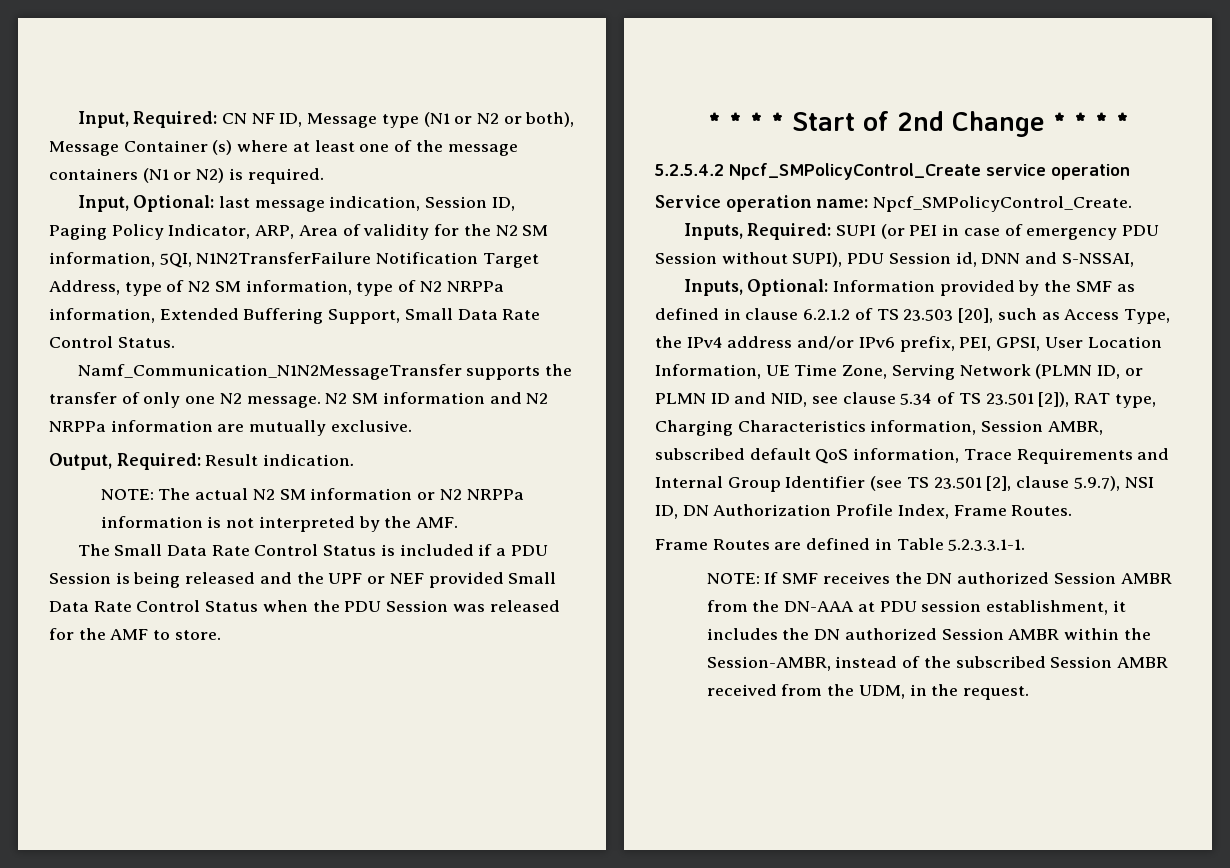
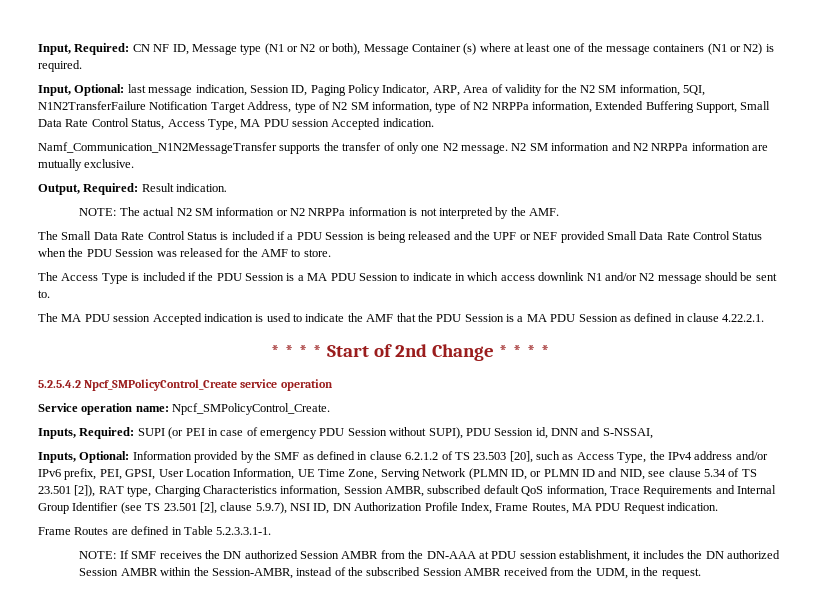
[117,337,175,348] Status. -> [131,118,434,130] Status, Access Type, MA PDU session Accepted indication.
(221, 635) none -> [38,272,777,284] [38,290,50,298] [38,313,765,325] // The Access Type is included if the PDU Session is a MA PDU Session to indicate in which access downlink N1 and/or N2 message should be sent to. // The MA PDU session Accepted indication is used to indicate the AMF that the PDU Session is a MA PDU Session as defined in clause 4.22.2.1.
[1011,505,1073,516] Routes. -> [531,502,719,514] Routes, MA PDU Request indication.

